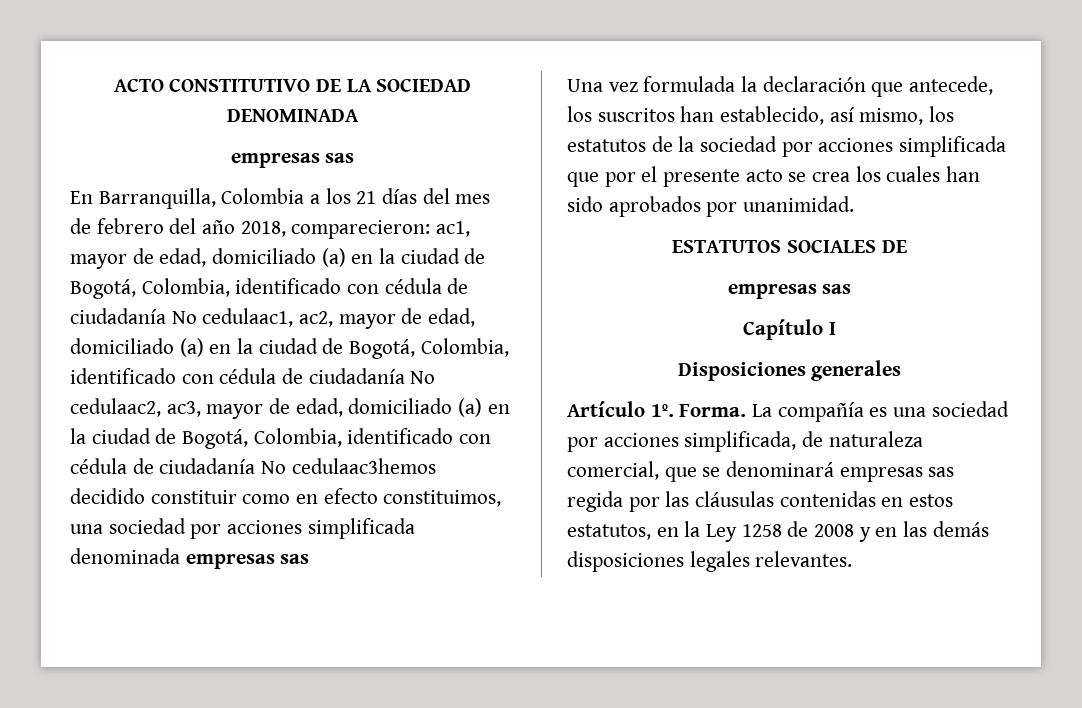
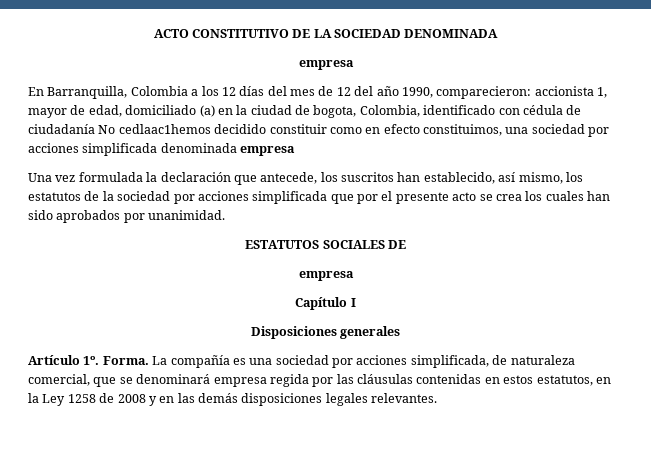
[230,153,355,168] empresas sas -> [298,60,354,70] empresa
[356,191,377,204] 21 -> [221,87,236,96] 12
[96,218,164,234] febrero -> [336,87,351,96] 12
[240,220,471,239] [70,248,486,269] [70,278,469,299] [70,308,476,329] [70,338,509,359] [70,368,436,384] [70,398,510,419] [70,428,492,449] [70,458,436,474] 2018, comparecieron: ac1, mayor de edad, domiciliado (a) en la ciudad de Bogotá, Colombia, identificado con cédula de ciudadanía No cedulaac1, ac2, mayor de edad, domiciliado (a) en la ciudad de Bogotá, Colombia, identificado con cédula de ciudadanía No cedulaac2, ac3, mayor de edad, domiciliado (a) en la ciudad de Bogotá, Colombia, identificado con cédula de ciudadanía No cedulaac3hemos -> [401,86,607,99] [28,105,582,118] [28,124,211,134] 1990, comparecieron: accionista 1, mayor de edad, domiciliado (a) en la ciudad de bogota, Colombia, identificado con cédula de ciudadanía No cedlaac1hemos
[185,554,310,569] empresas sas -> [240,146,296,156] empresa
[727,284,852,299] empresas sas -> [298,271,354,281] empresa
[839,467,955,482] empresas sas -> [213,377,267,387] empresa

